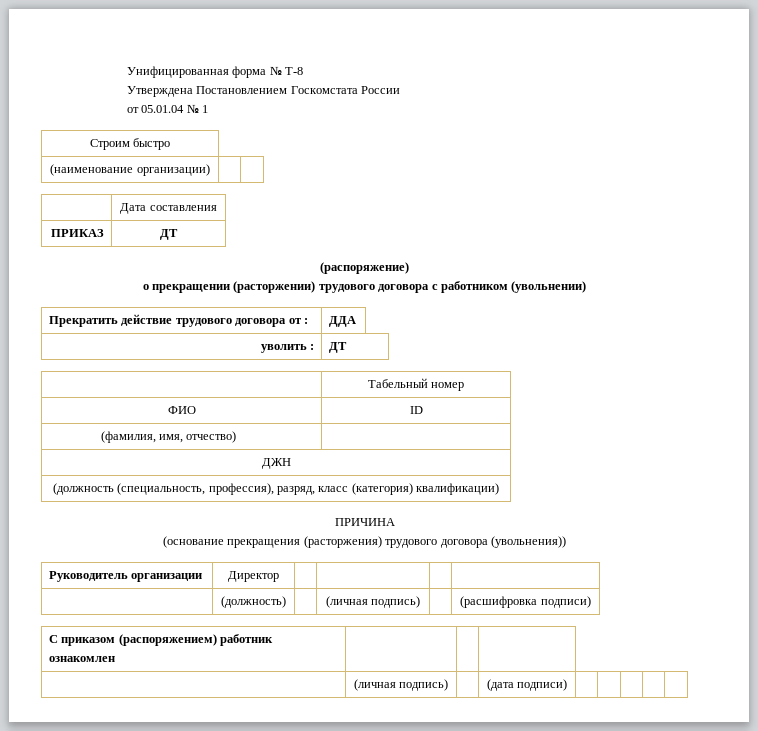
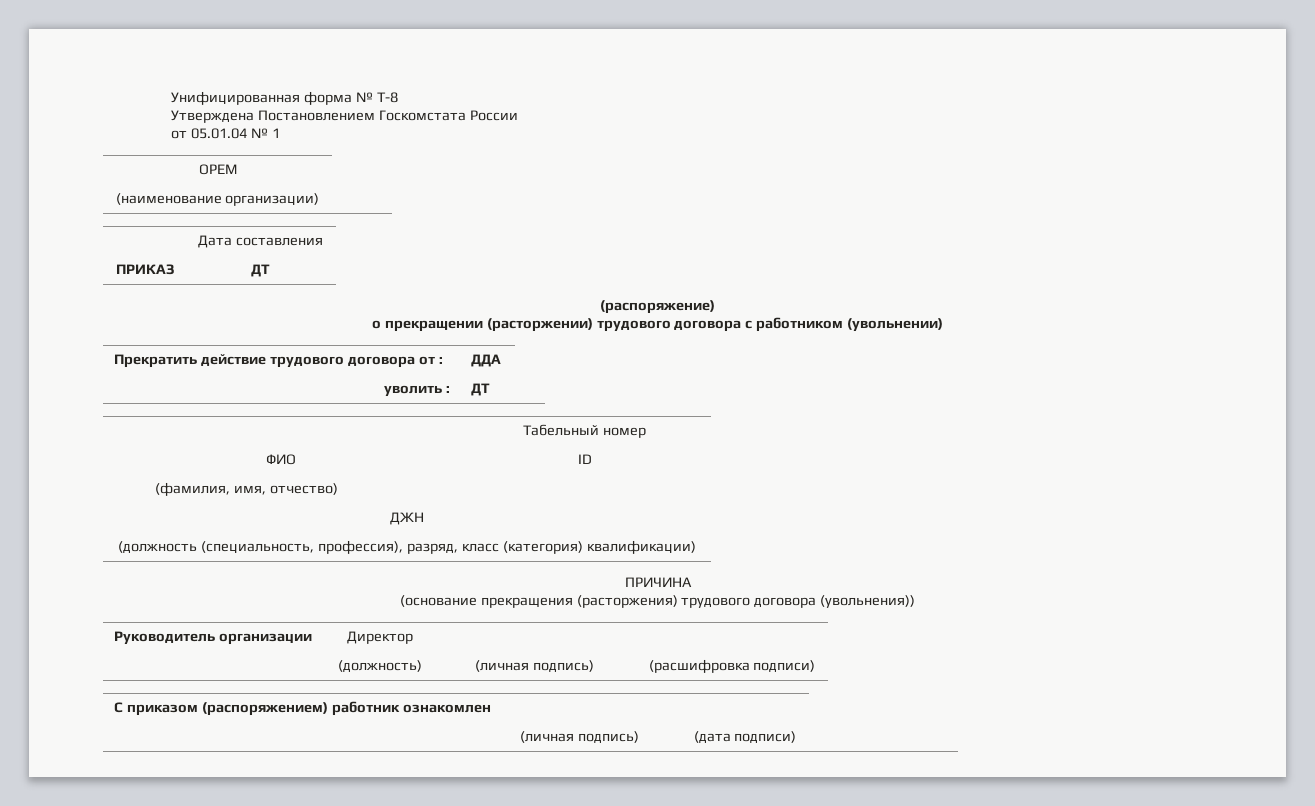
[89,138,171,150] Строим быстро -> [198,164,237,175] ОРЕМ

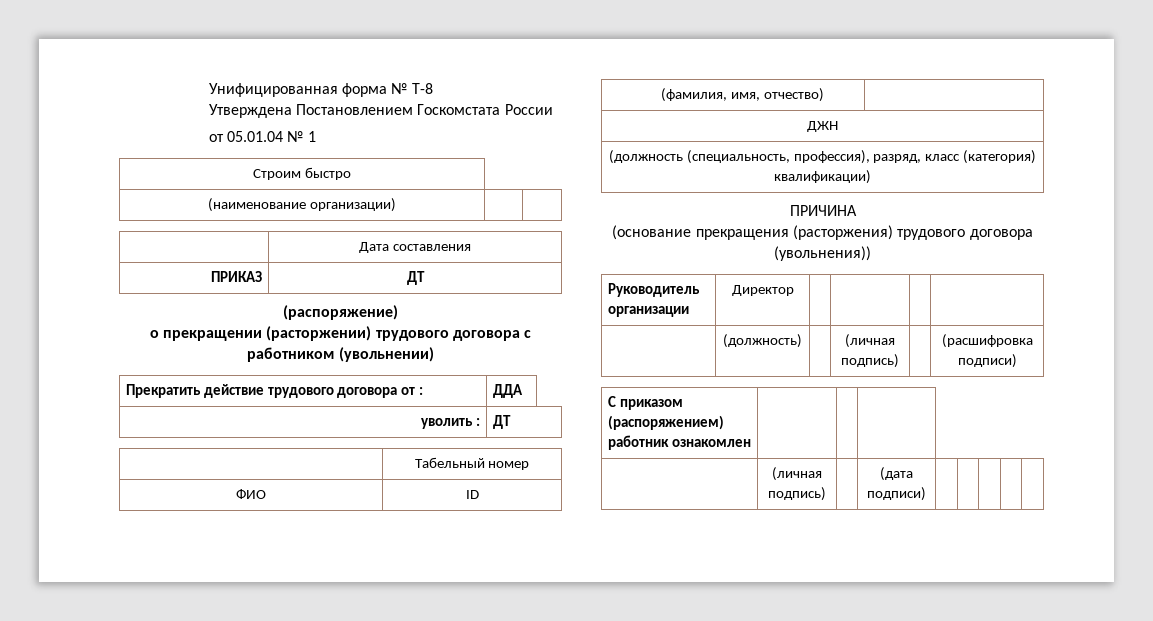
[198,164,237,175] ОРЕМ -> [253,167,351,180] Строим быстро

